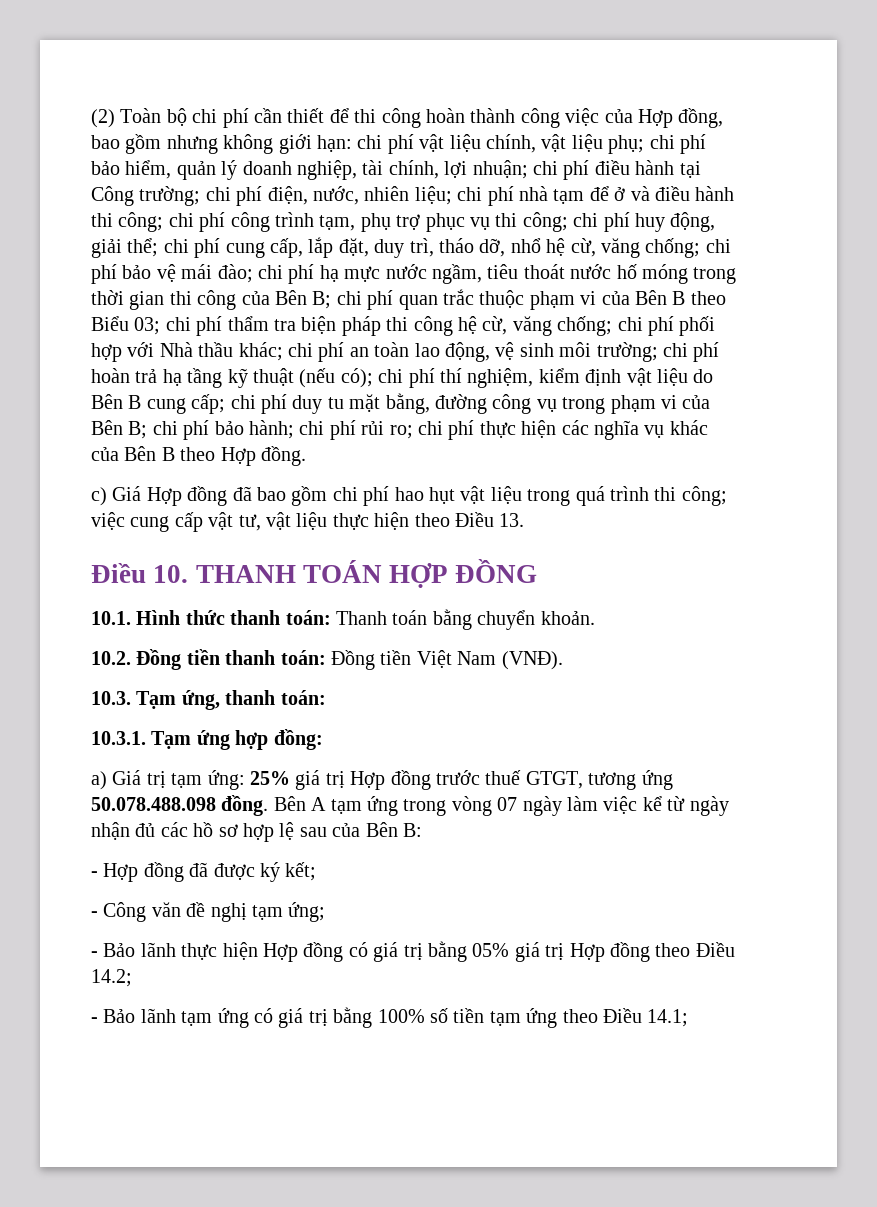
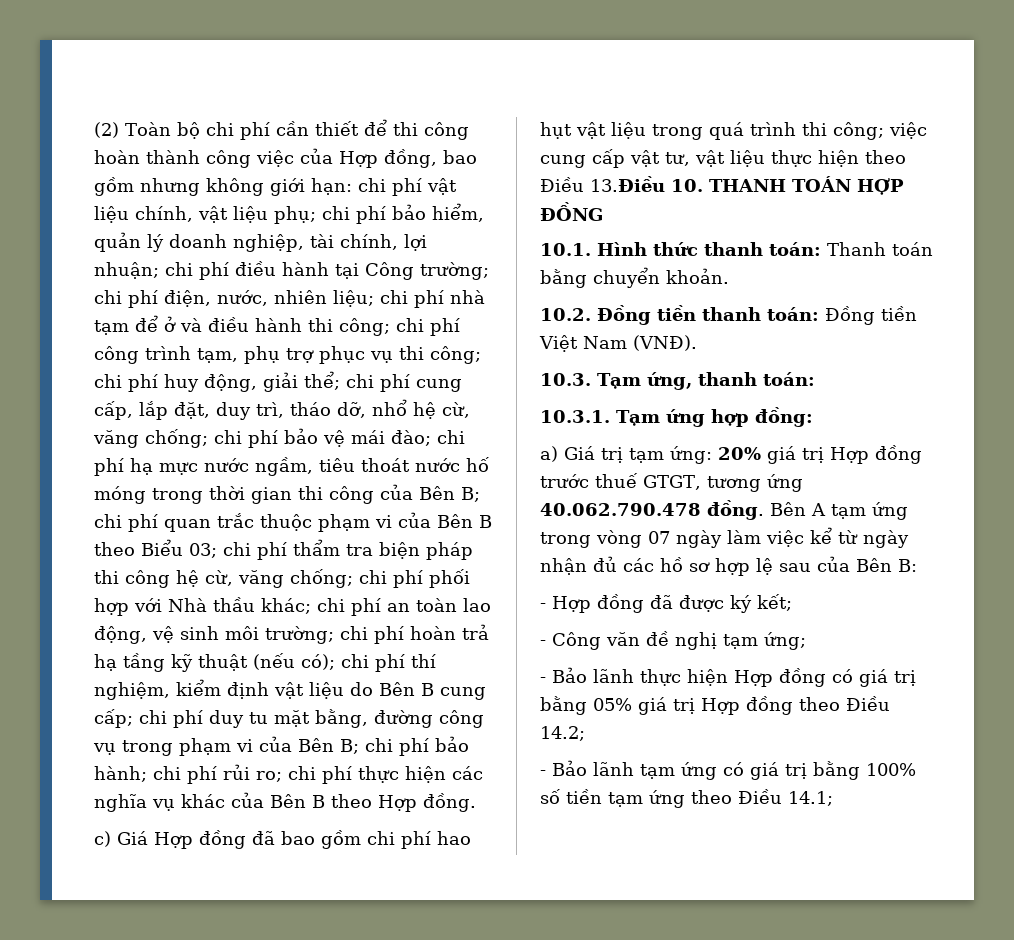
[499,513,525,527] [91,563,146,583] 13. // Điều -> [590,176,665,192] 13.Điều
[250,771,290,785] 25% -> [718,447,761,460] 20%
[91,797,216,811] 50.078.488.098 -> [540,503,701,516] 40.062.790.478

